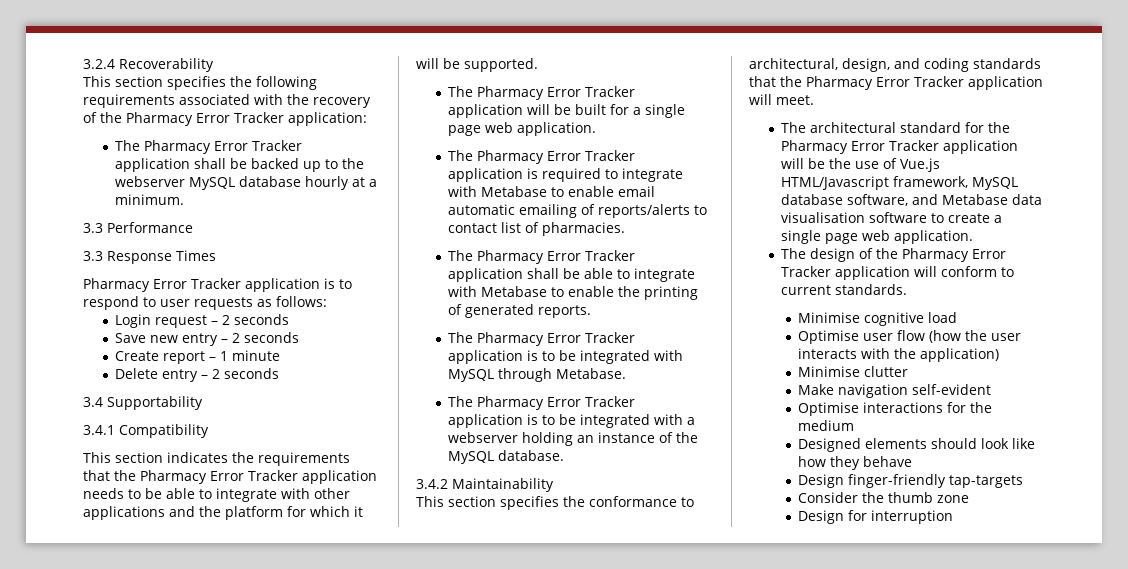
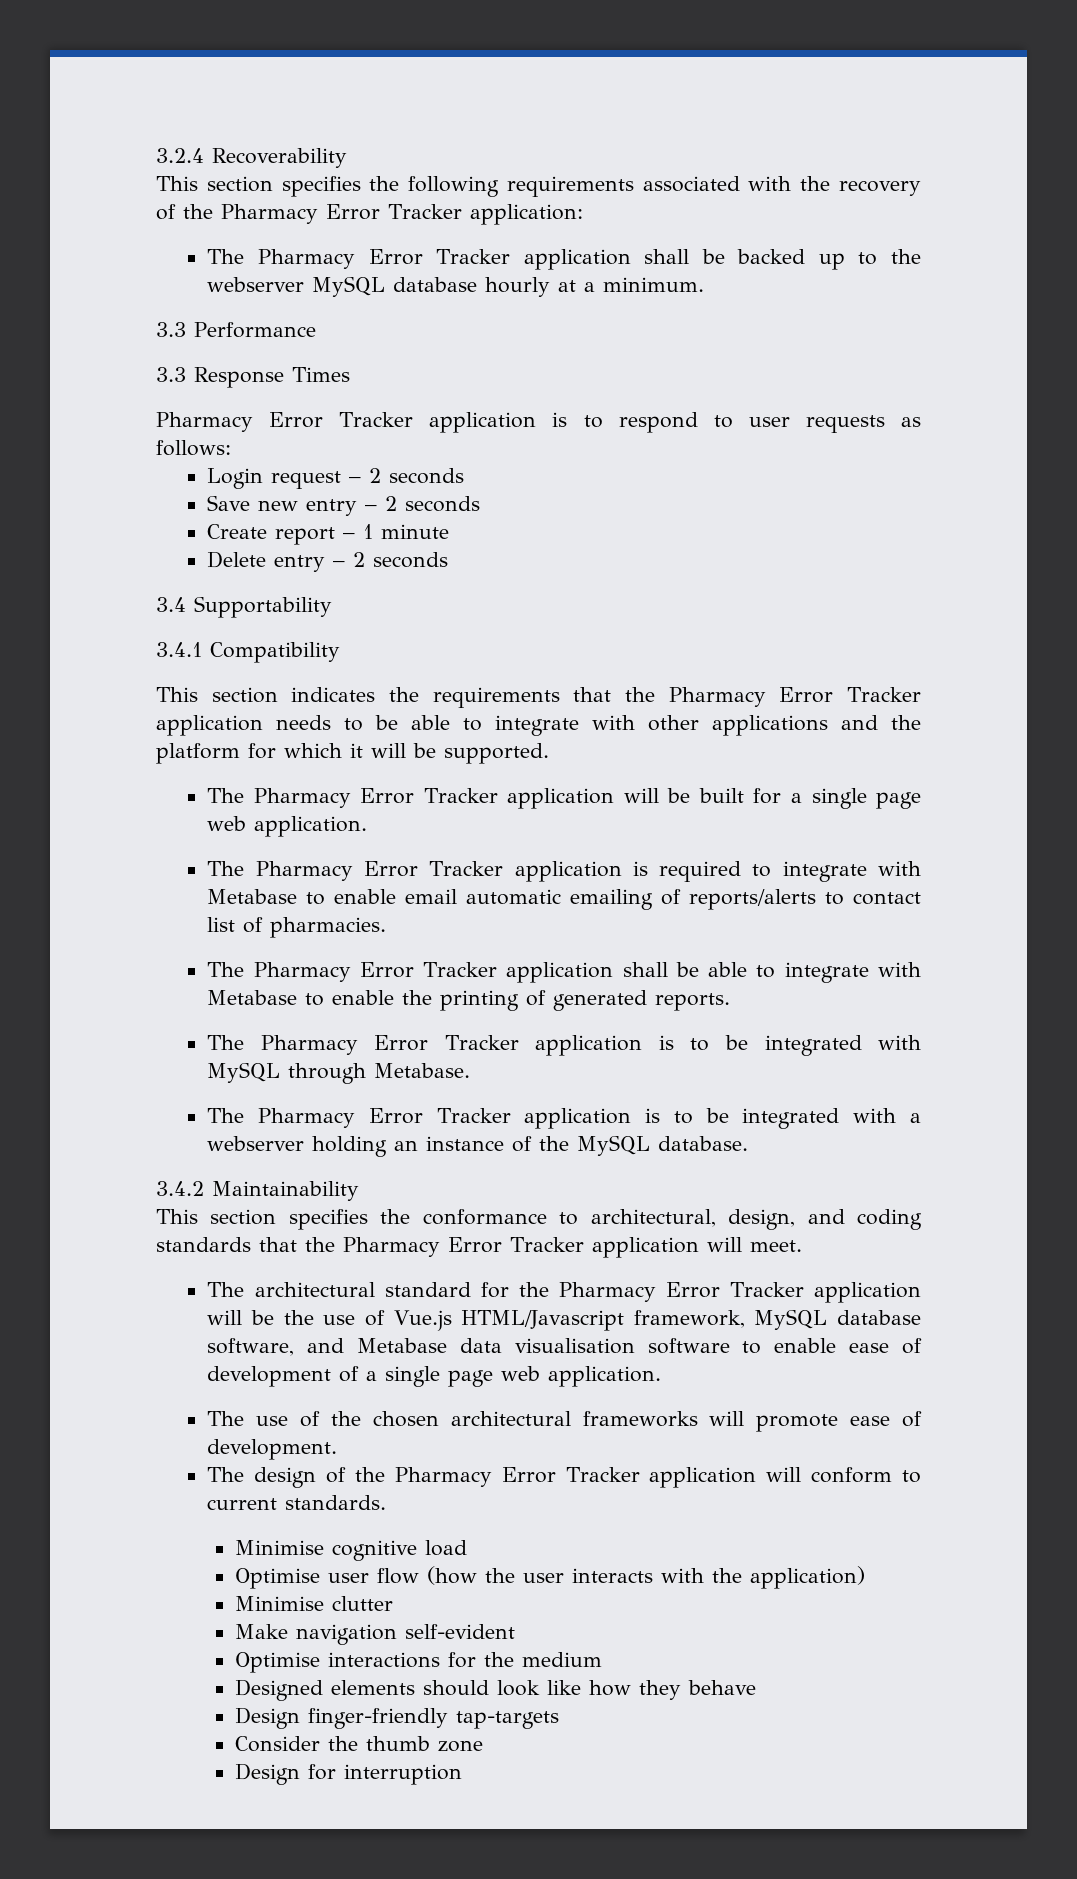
[948,213,1003,223] [781,230,974,244] create a single page web application. -> [774,1338,922,1354] [207,1366,662,1387] [207,1411,922,1432] [207,1439,338,1460] enable ease of development of a single page web application. // The use of the chosen architectural frameworks will promote ease of development.

